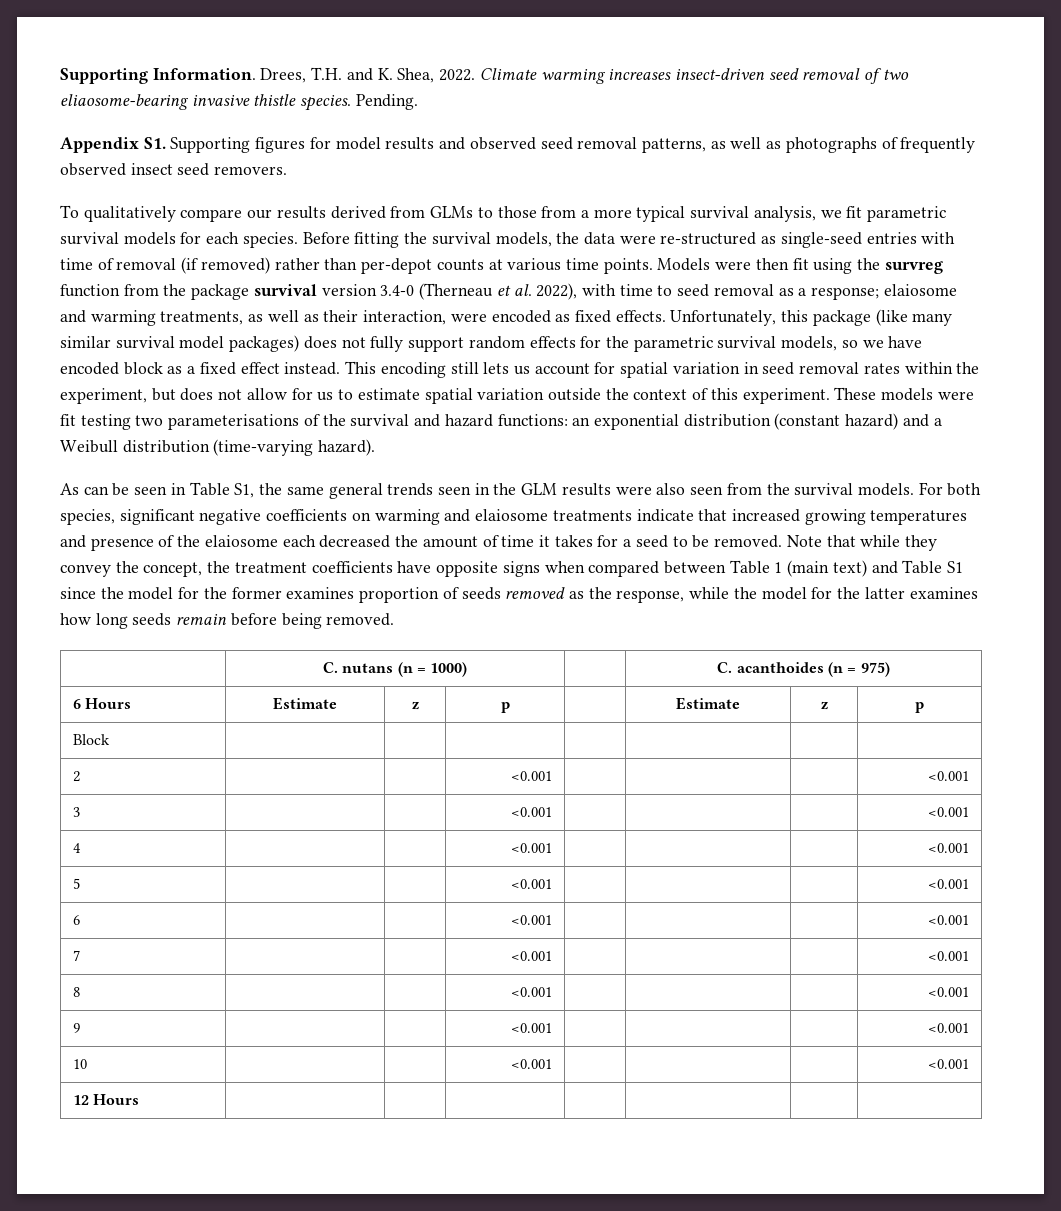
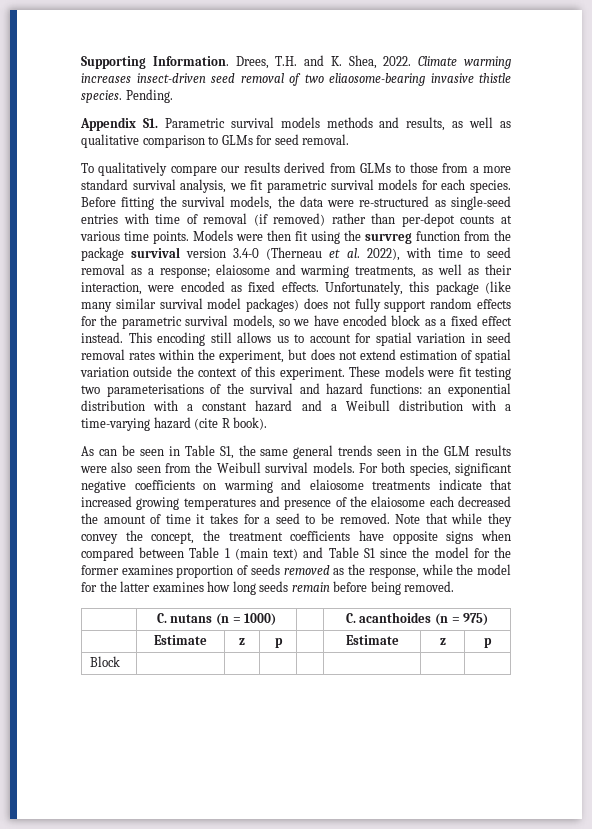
[170,137,976,153] [60,163,288,176] Supporting figures for model results and observed seed removal patterns, as well as photographs of frequently observed insect seed removers. -> [164,117,511,131] [81,134,350,148] Parametric survival models methods and results, as well as qualitative comparison to GLMs for seed removal.
[636,206,686,222] typical -> [81,179,128,190] standard
[483,362,530,375] lets us -> [237,332,304,343] allows us to
[246,388,420,401] allow for us to estimate -> [359,349,472,360] extend estimation of
[774,413,942,430] [60,439,376,456] (constant hazard) and a Weibull distribution (time-varying hazard). -> [153,400,512,412] [81,417,268,431] with a constant hazard and a Weibull distribution with a time-varying hazard (cite R book).
(790, 489) none -> [216,462,261,473] Weibull
[73,698,132,709] 6 Hours -> (489, 619) none
[73,771,81,782] [510,771,552,781] [927,771,969,781] [73,807,81,817] [510,807,552,817] [927,807,969,817] [73,843,82,853] [510,843,552,853] [927,843,969,853] [73,878,81,889] [510,879,552,889] [927,879,969,889] [73,915,81,925] [510,915,552,925] [927,915,969,925] [73,950,81,961] [510,951,552,961] [927,951,969,961] [73,987,81,997] [510,987,552,997] [927,987,969,997] [73,1023,81,1033] [510,1023,552,1033] [927,1023,969,1033] [73,1059,88,1069] [510,1059,552,1069] [927,1059,969,1069] [73,1094,140,1105] // 2 | | | <0.001 | | | | <0.001 // 3 | | | <0.001 | | | | <0.001 // 4 | | | <0.001 | | | | <0.001 // 5 | | | <0.001 | | | | <0.001 // 6 | | | <0.001 | | | | <0.001 // 7 | | | <0.001 | | | | <0.001 // 8 | | | <0.001 | | | | <0.001 // 9 | | | <0.001 | | | | <0.001 // 10 | | | <0.001 | | | | <0.001 // 12 Hours | | | | | | | -> (120, 661) none

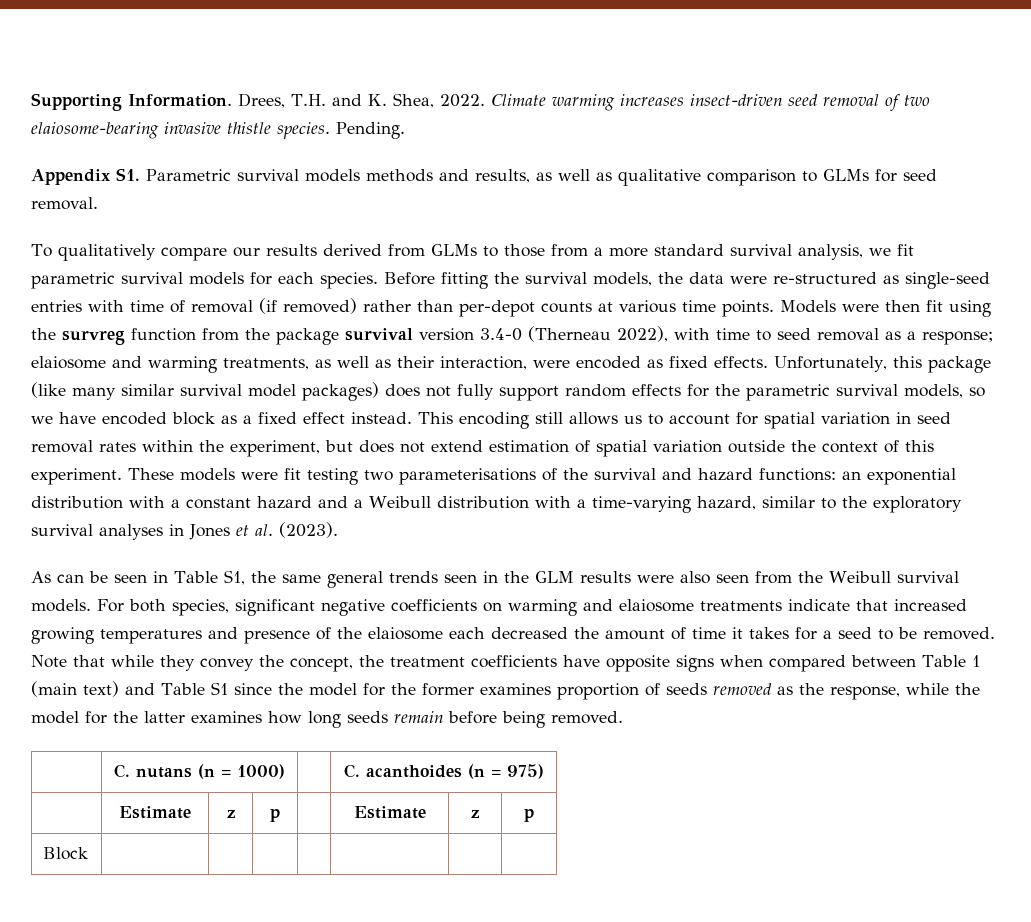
[329,73,425,86] eliaosome-bearing -> [31,122,159,139] elaiosome-bearing
[329,248,360,258] et al. -> (611, 334) none
[153,417,268,430] hazard (cite R book). -> [696,496,962,513] [31,522,338,540] hazard, similar to the exploratory survival analyses in Jones et al. (2023).

